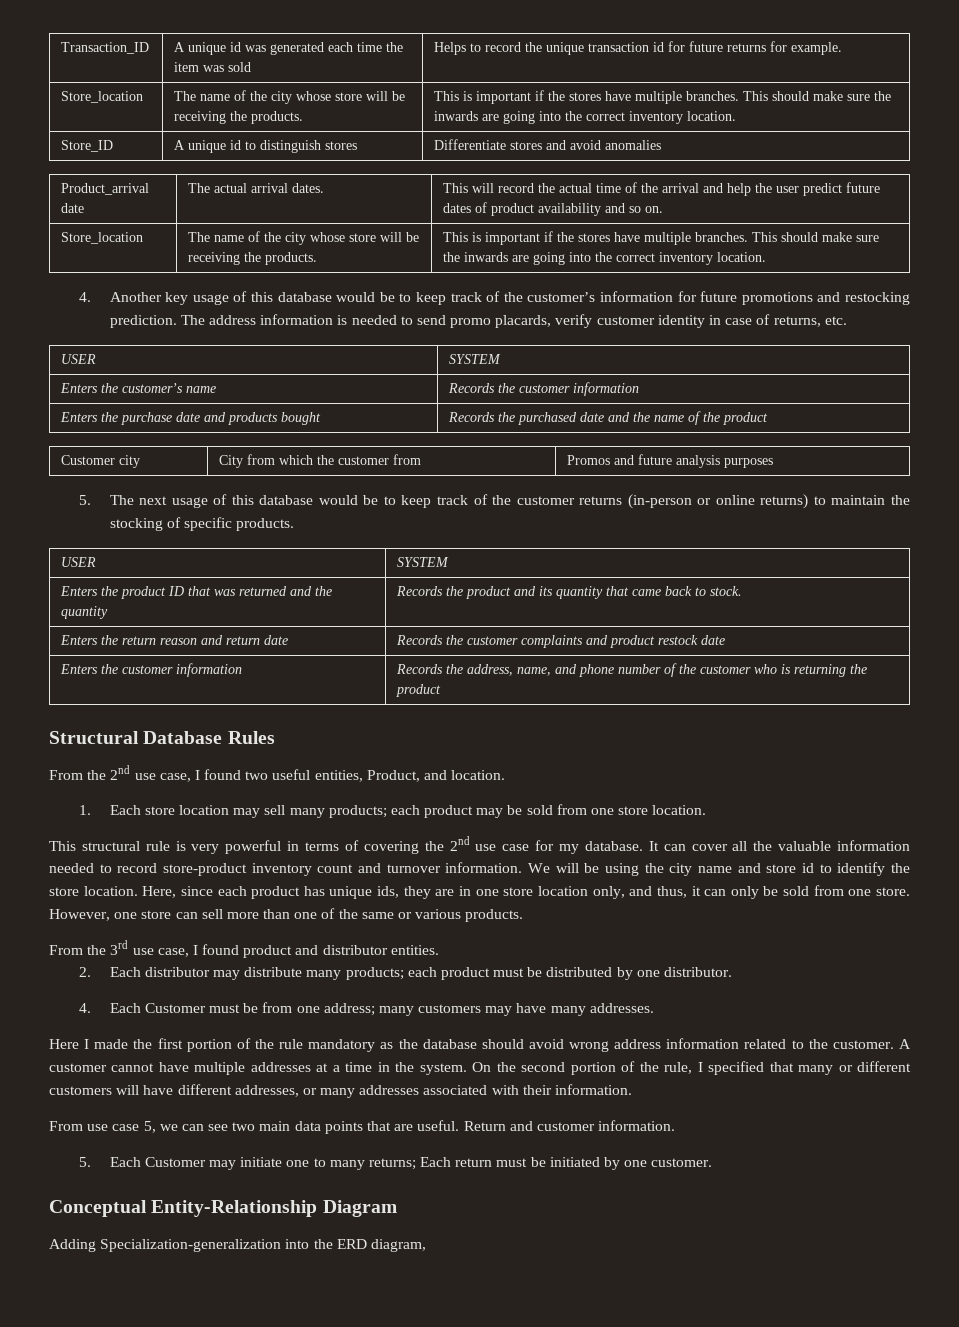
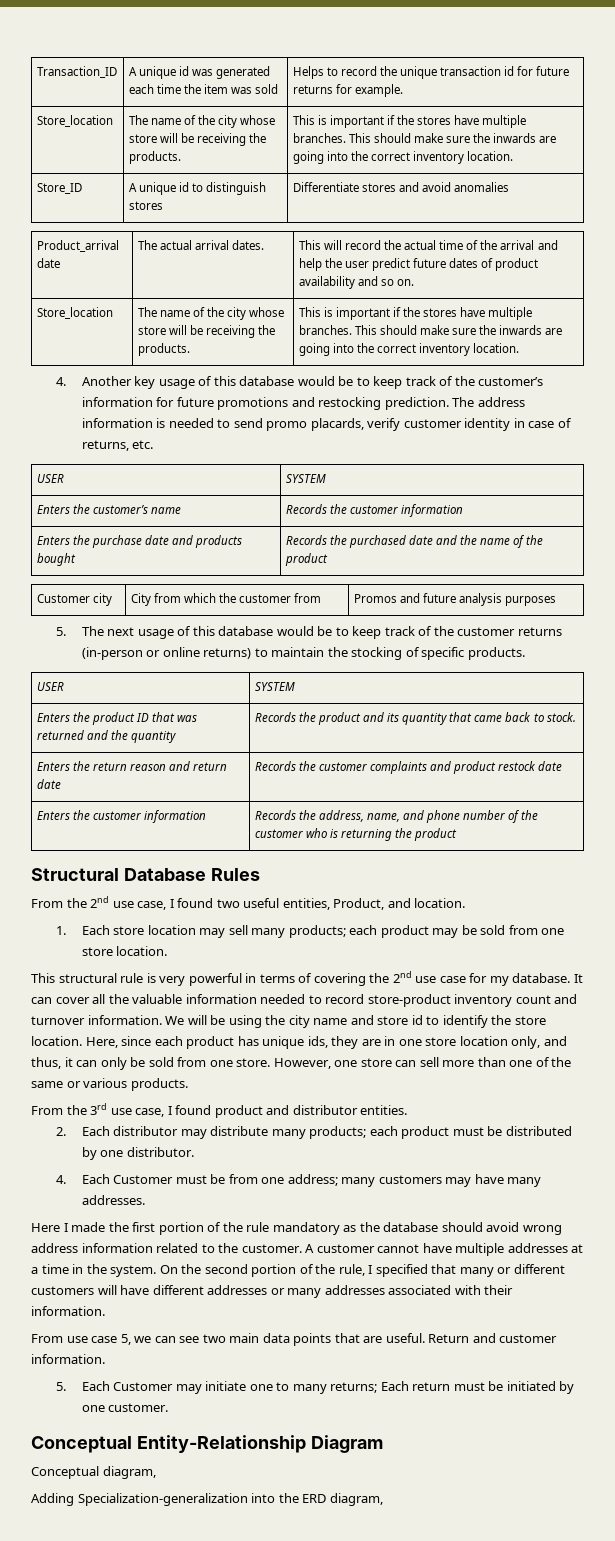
[234,1085,299,1097] addresses, -> [207,1285,268,1295] addresses
(397, 1208) none -> [31,1466,156,1479] // Conceptual diagram,

